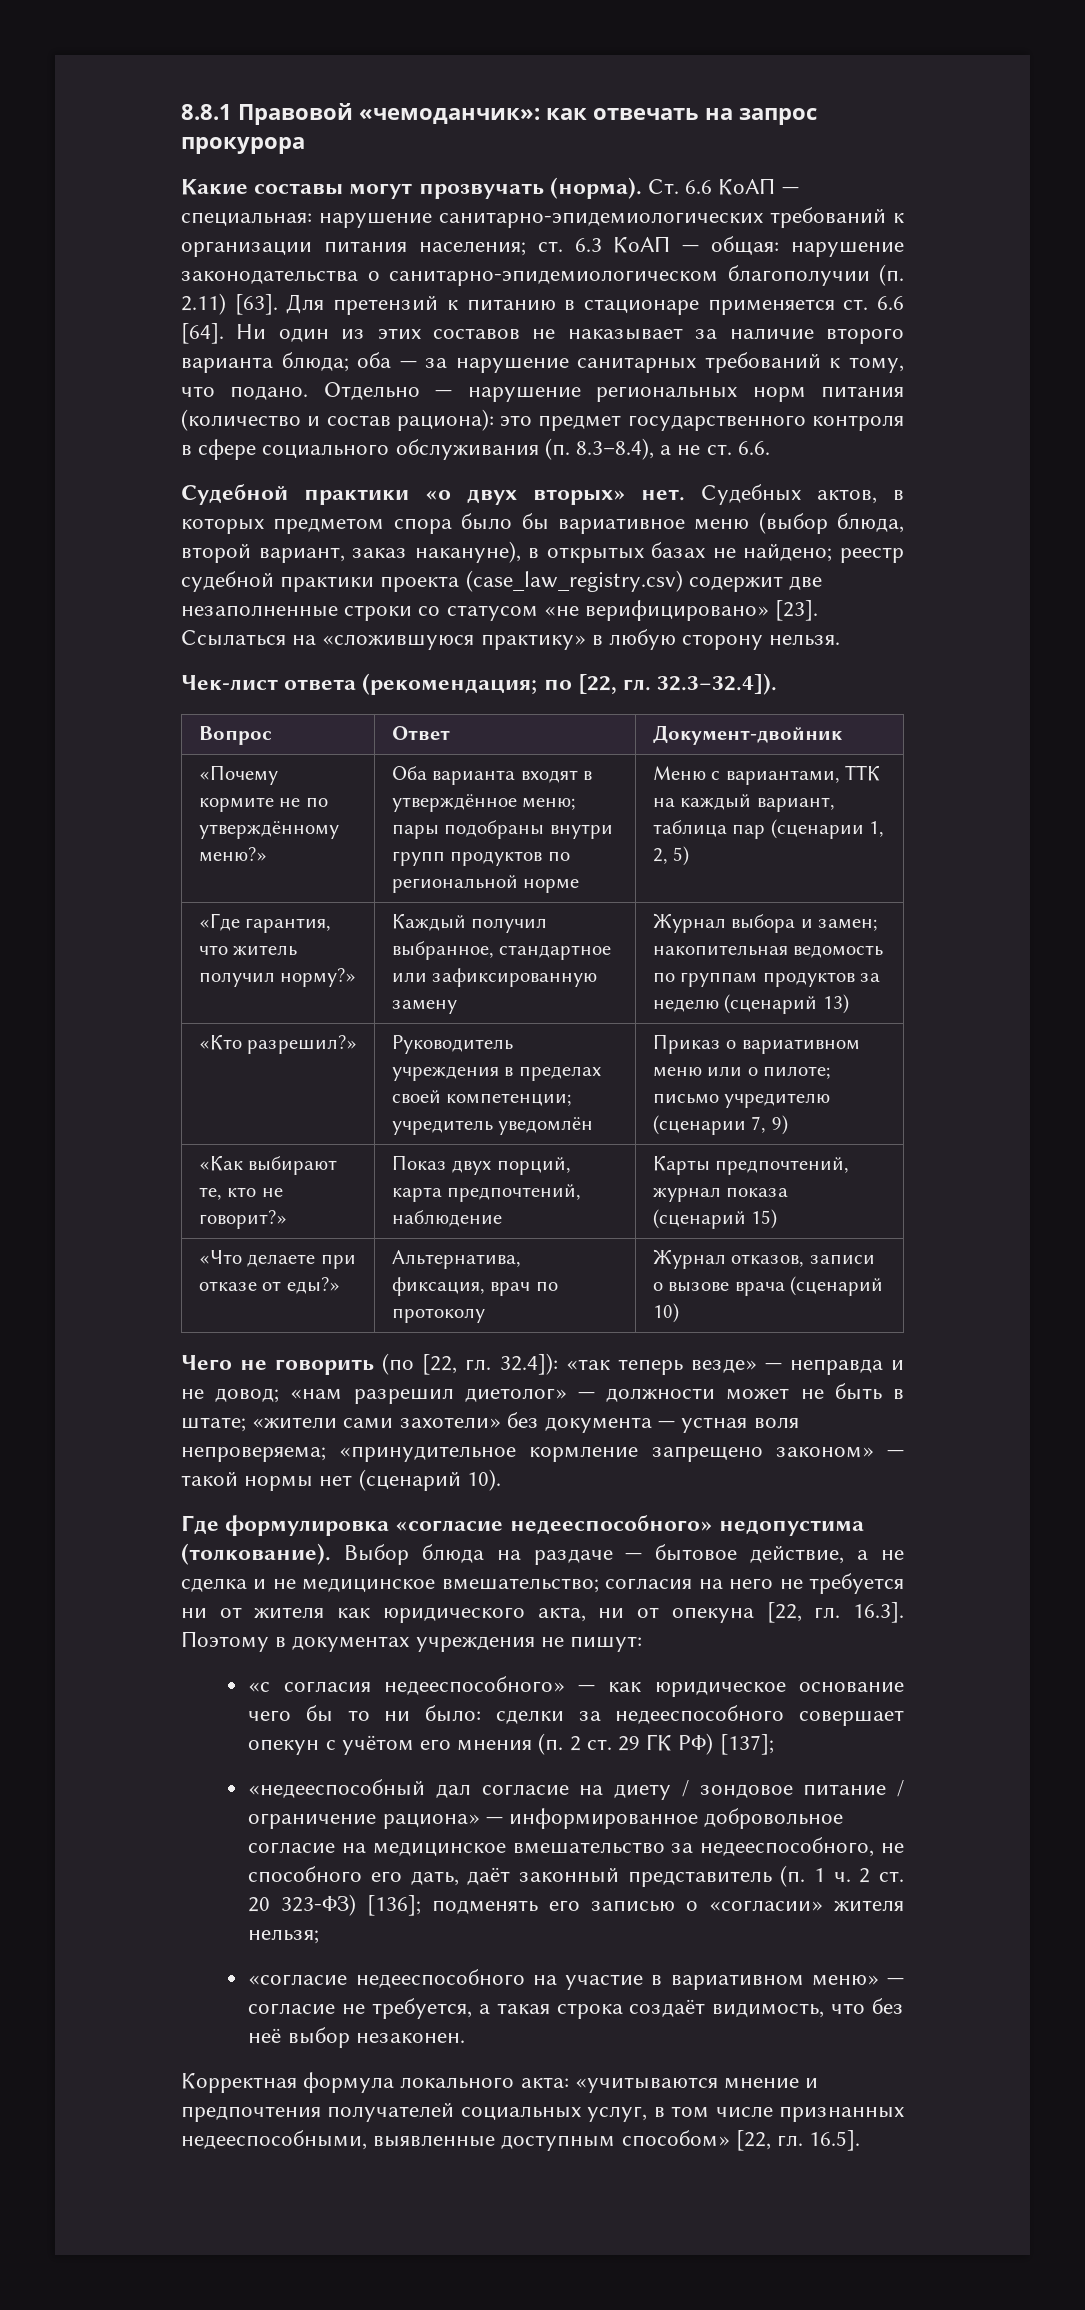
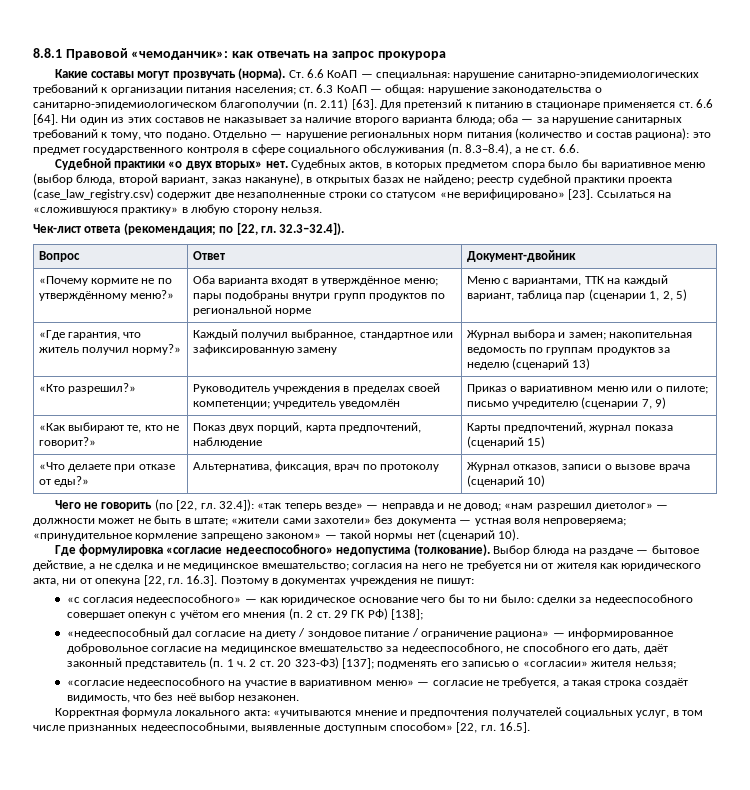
[719,1734,774,1755] [137]; -> [391,609,424,620] [138];
[367,1895,422,1916] [136]; -> [341,658,374,669] [137];

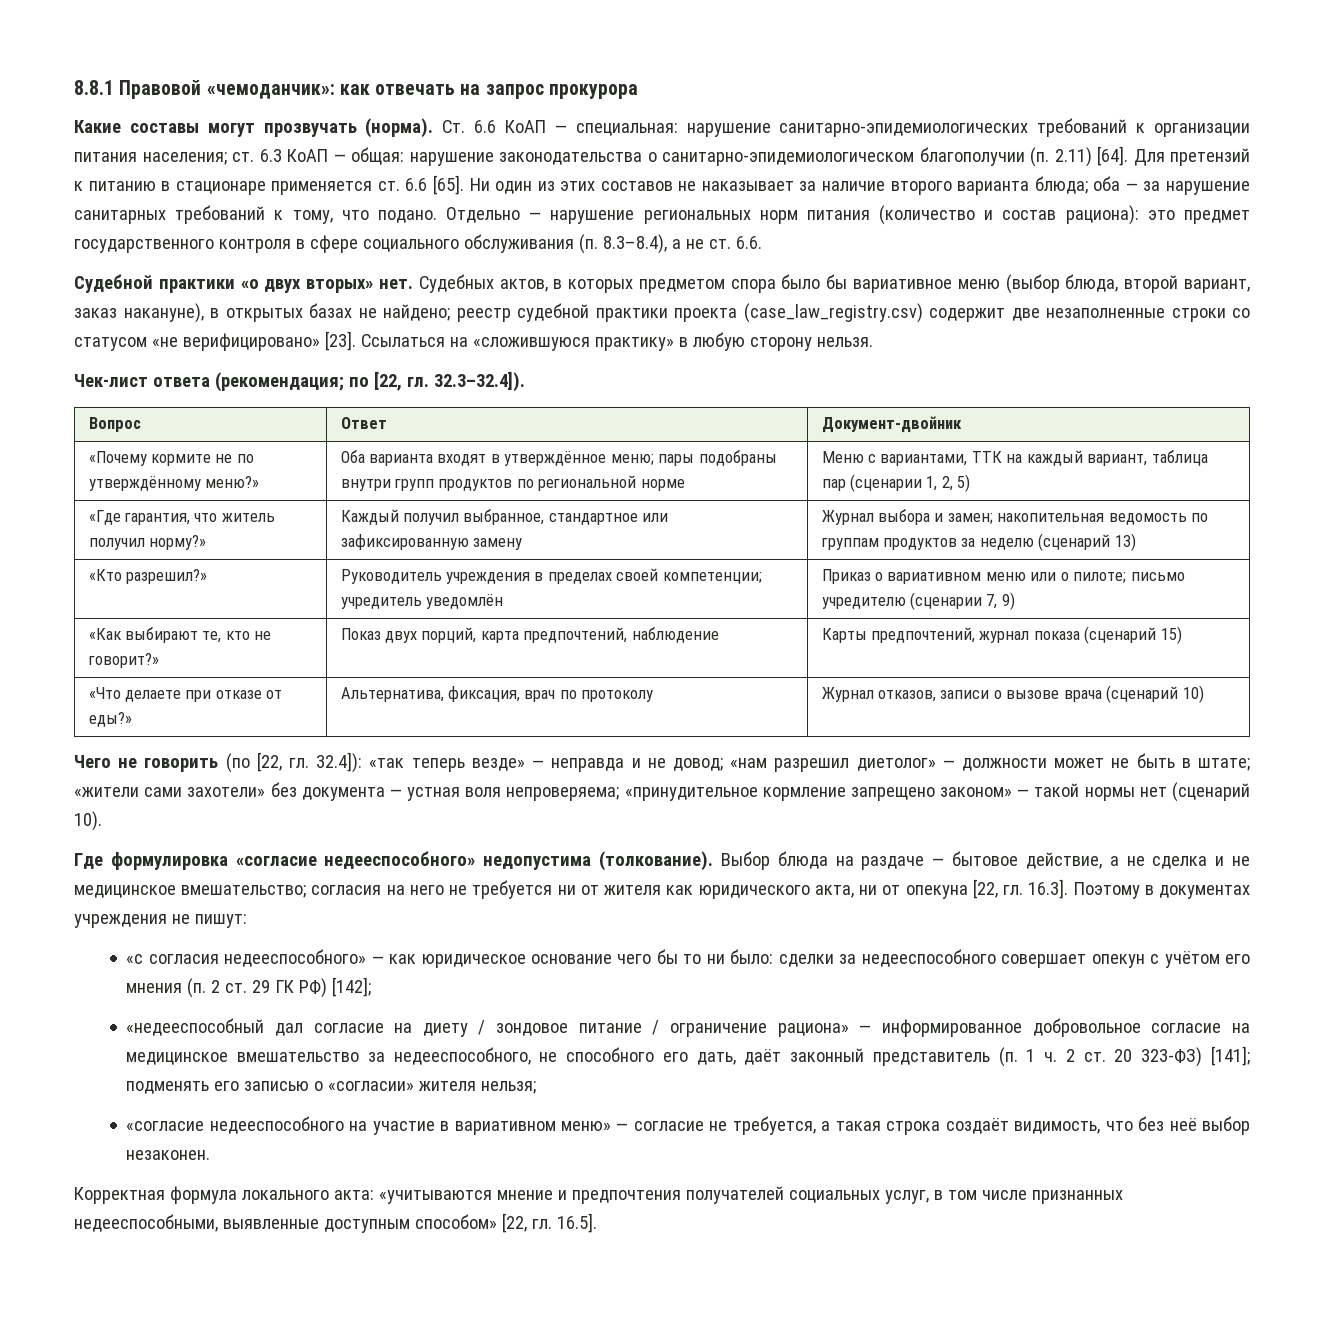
[351,99,377,110] [63]. -> [1097,146,1128,166] [64].
[33,114,58,125] [64]. -> [432,175,464,195] [65].
[391,609,424,620] [138]; -> [332,977,372,997] [142];
[341,658,374,669] [137]; -> [1210,1046,1250,1066] [141];

